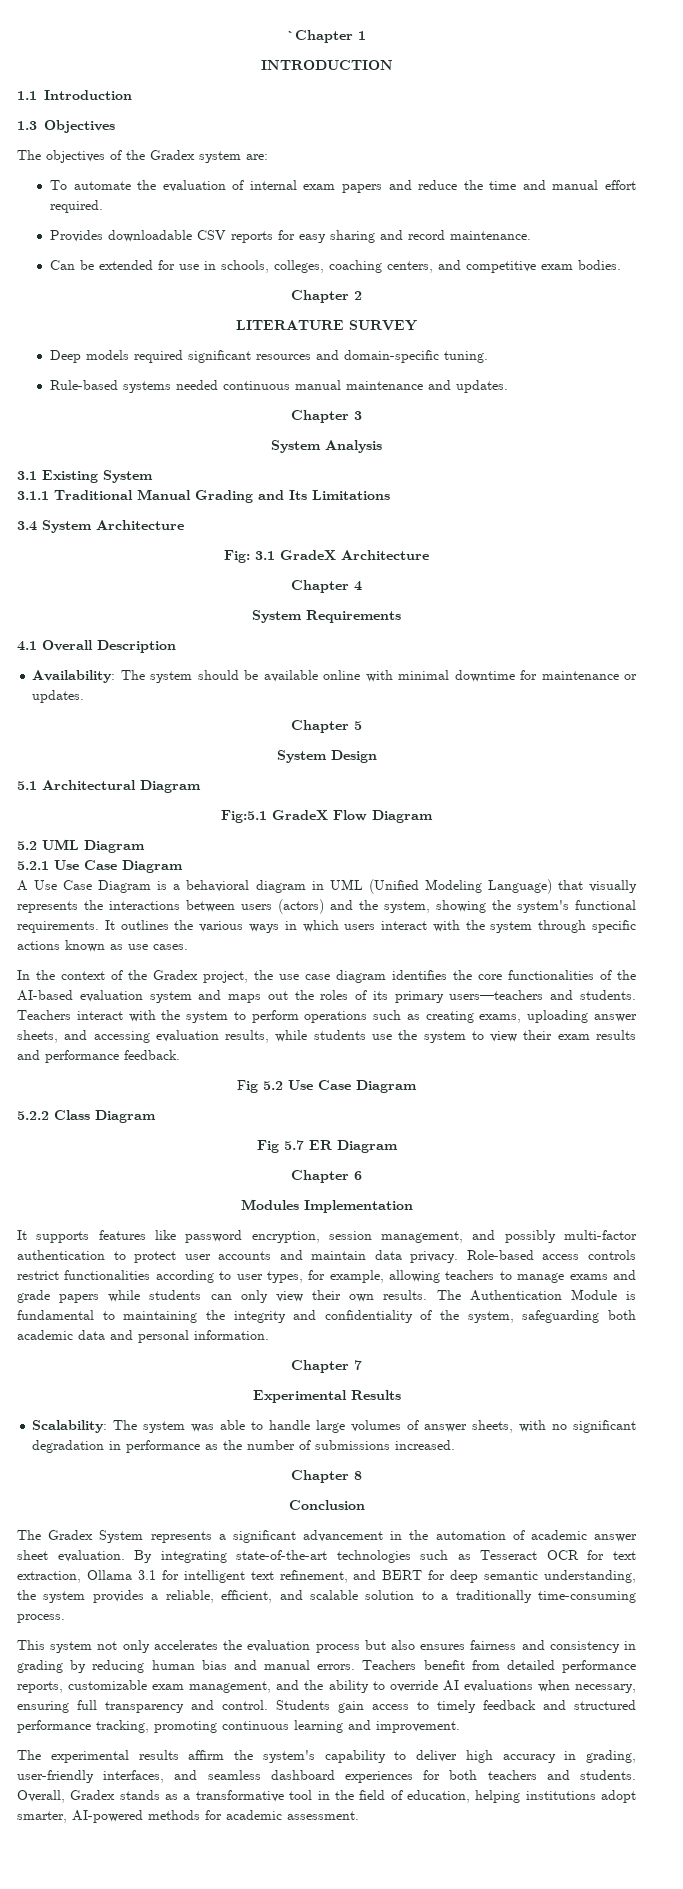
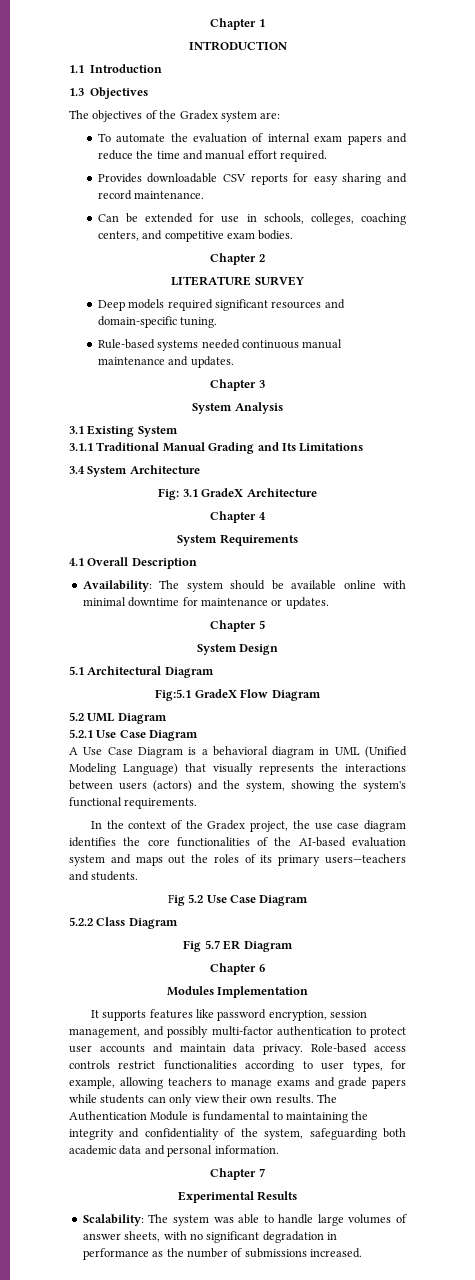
[287,30,353,43] `Chapter -> [210,18,257,30] Chapter
[104,920,636,933] [17,940,188,952] It outlines the various ways in which users interact with the system through specific actions known as use cases. -> (198, 803) none
[17,1010,637,1023] [17,1030,636,1043] [17,1050,180,1063] Teachers interact with the system to perform operations such as creating exams, uploading answer sheets, and accessing evaluation results, while students use the system to view their exam results and performance feedback. -> (139, 876) none
[291,1470,362,1483] [288,1500,365,1510] [17,1530,637,1543] [17,1550,636,1563] [17,1570,637,1583] [17,1590,637,1603] [17,1614,65,1623] [17,1640,636,1653] [17,1660,637,1673] [17,1680,636,1693] [17,1700,636,1713] [17,1720,460,1733] [17,1750,636,1763] [17,1770,636,1783] [17,1790,636,1803] [17,1810,359,1823] // Chapter 8 // Conclusion // The Gradex System represents a significant advancement in the automation of academic answer sheet evaluation. By integrating state-of-the-art technologies such as Tesseract OCR for text extraction, Ollama 3.1 for intelligent text refinement, and BERT for deep semantic understanding, the system provides a reliable, efficient, and scalable solution to a traditionally time-consuming process. // This system not only accelerates the evaluation process but also ensures fairness and consistency in grading by reducing human bias and manual errors. Teachers benefit from detailed performance reports, customizable exam management, and the ability to override AI evaluations when necessary, ensuring full transparency and control. Students gain access to timely feedback and structured performance tracking, promoting continuous learning and improvement. // The experimental results affirm the system's capability to deliver high accuracy in grading, user-friendly interfaces, and seamless dashboard experiences for both teachers and students. Overall, Gradex stands as a transformative tool in the field of education, helping institutions adopt smarter, AI-powered methods for academic assessment. -> (362, 1253) none

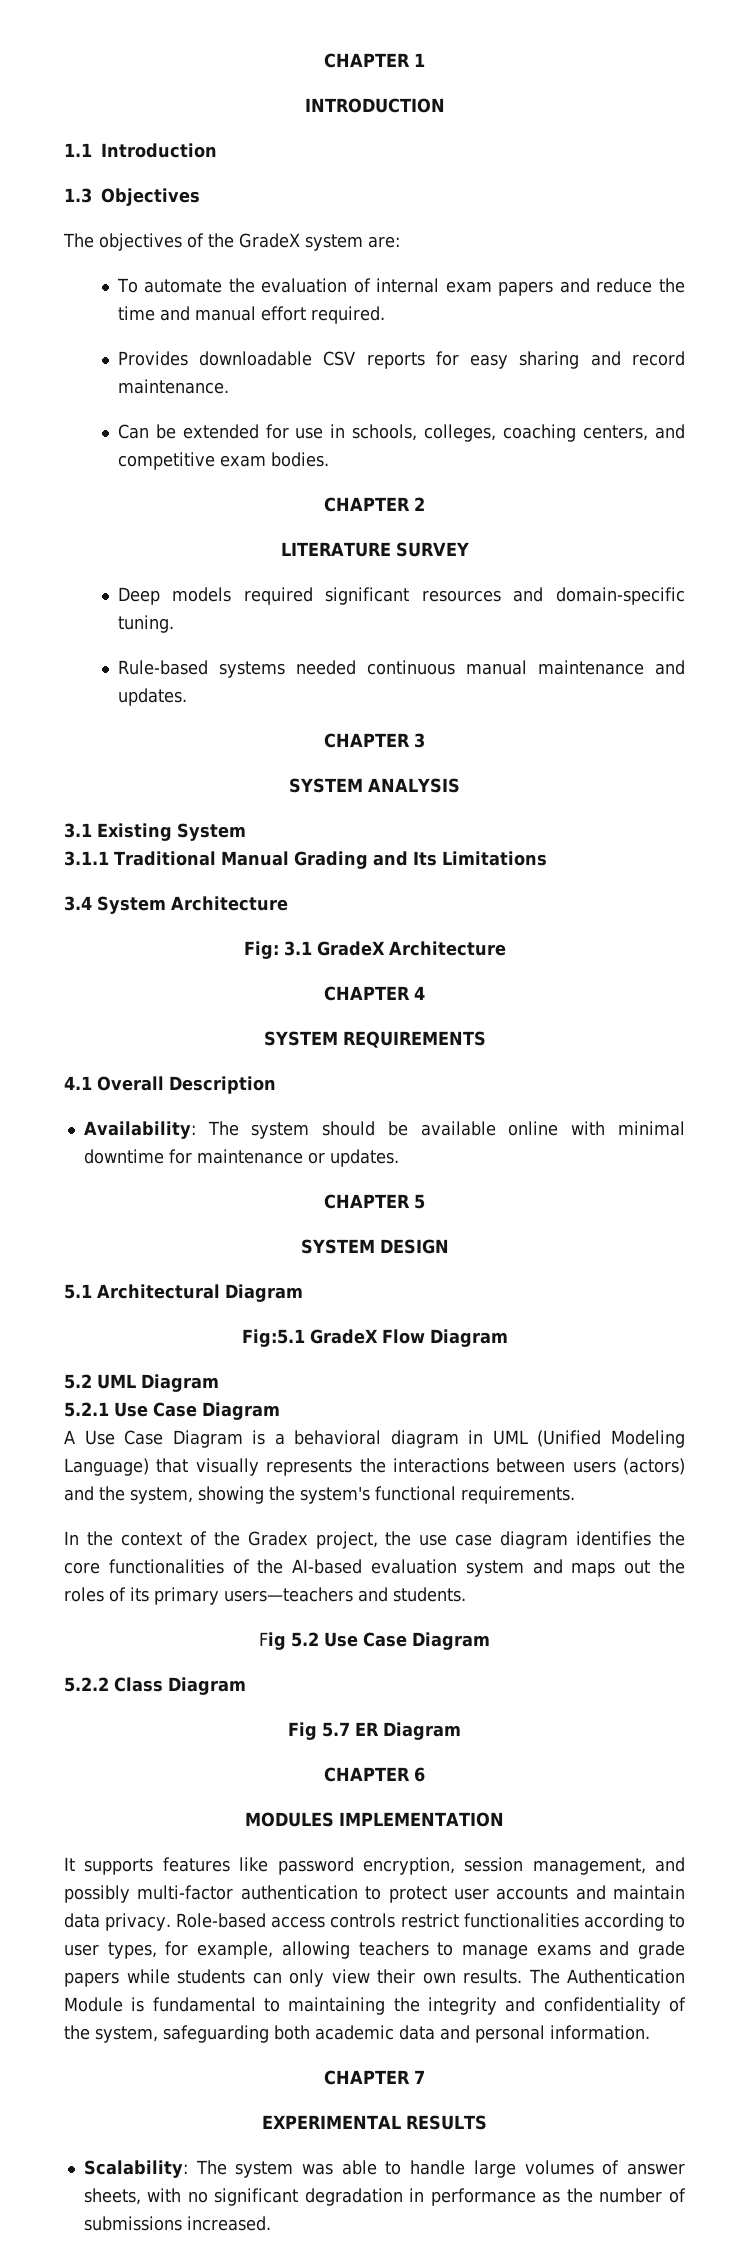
[210,18,257,30] Chapter -> [324,53,410,68] CHAPTER
[179,110,218,120] Gradex -> [239,233,300,248] GradeX
[210,253,257,265] Chapter -> [324,497,410,512] CHAPTER
[210,379,257,391] Chapter -> [324,733,410,748] CHAPTER
[192,402,283,414] System Analysis -> [289,778,461,793] SYSTEM ANALYSIS
[210,511,257,523] Chapter -> [324,986,410,1001] CHAPTER
[177,534,298,546] System Requirements -> [263,1031,486,1048] SYSTEM REQUIREMENTS
[210,620,257,632] Chapter -> [324,1194,410,1209] CHAPTER
[196,644,279,655] System Design -> [300,1239,449,1254] SYSTEM DESIGN
[210,963,257,975] Chapter -> [324,1767,410,1782] CHAPTER
[166,986,309,998] Modules Implementation -> [245,1812,505,1827] MODULES IMPLEMENTATION
[210,1168,257,1180] Chapter -> [324,2070,410,2085] CHAPTER
[177,1191,298,1203] Experimental Results -> [262,2115,488,2130] EXPERIMENTAL RESULTS

